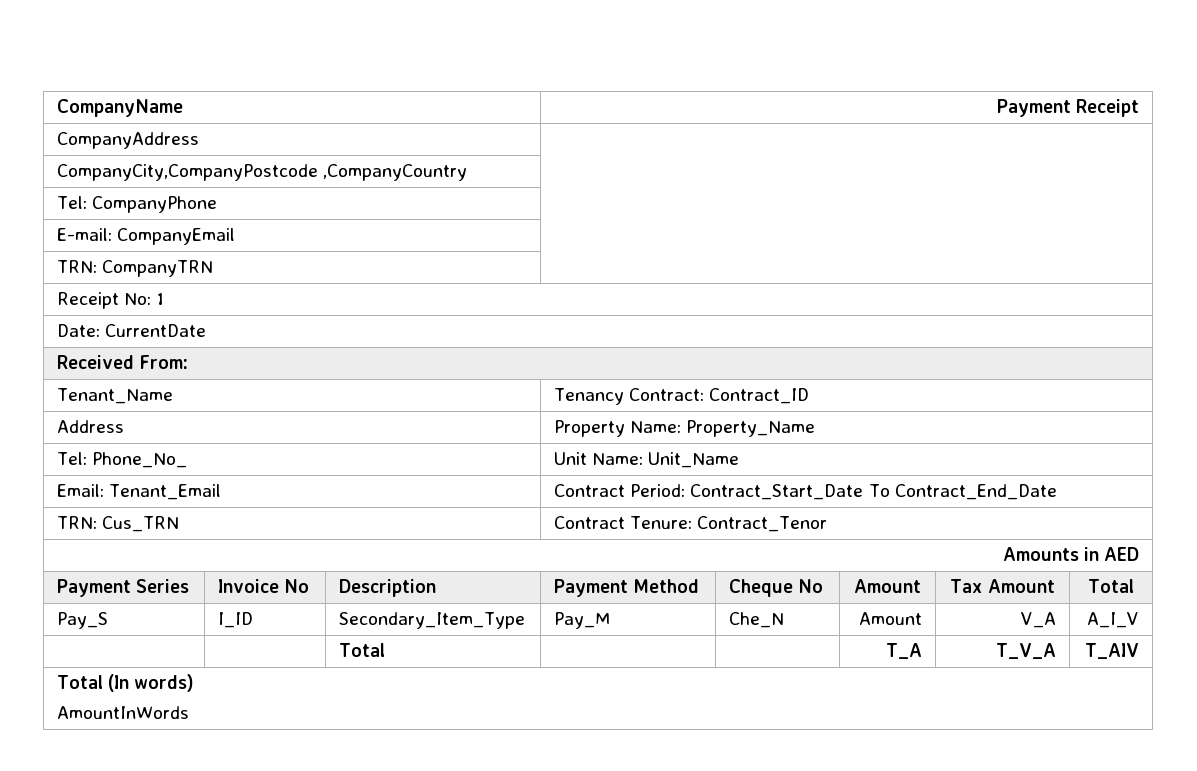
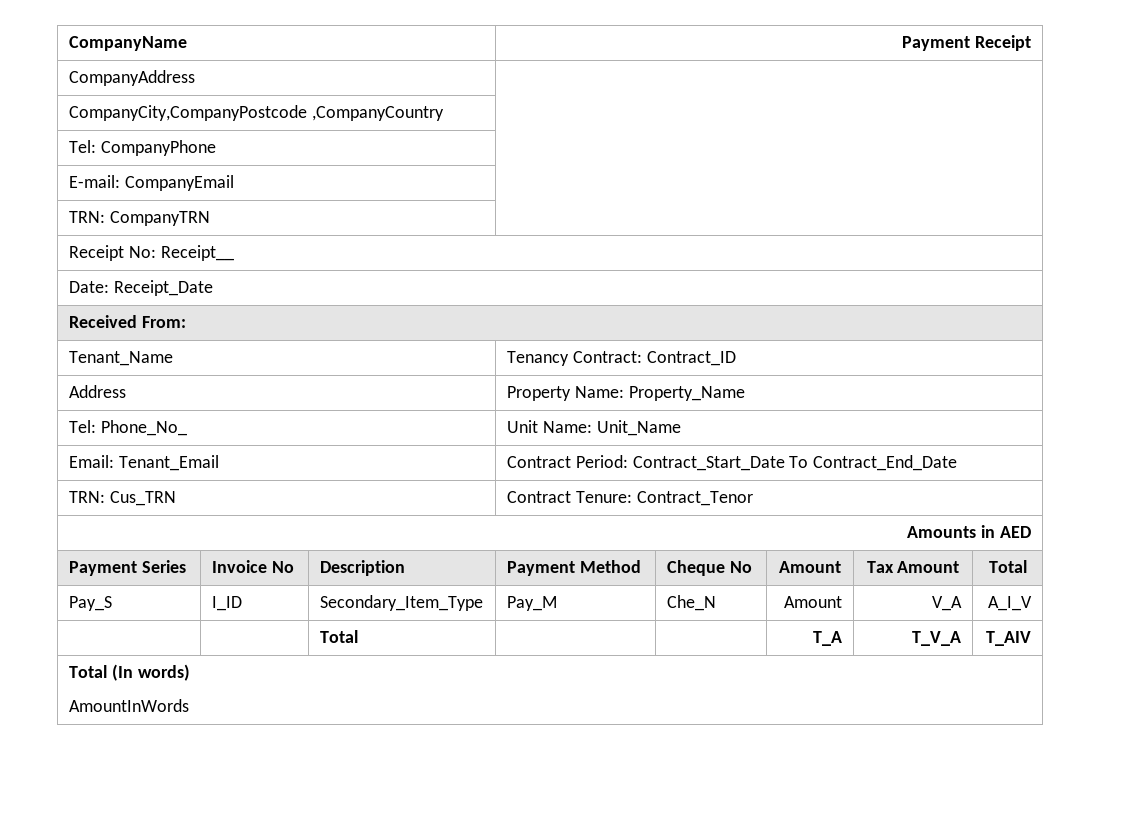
[156,293,165,305] 1 -> [160,245,234,261] Receipt__
[105,324,207,337] CurrentDate -> [113,280,213,296] Receipt_Date

